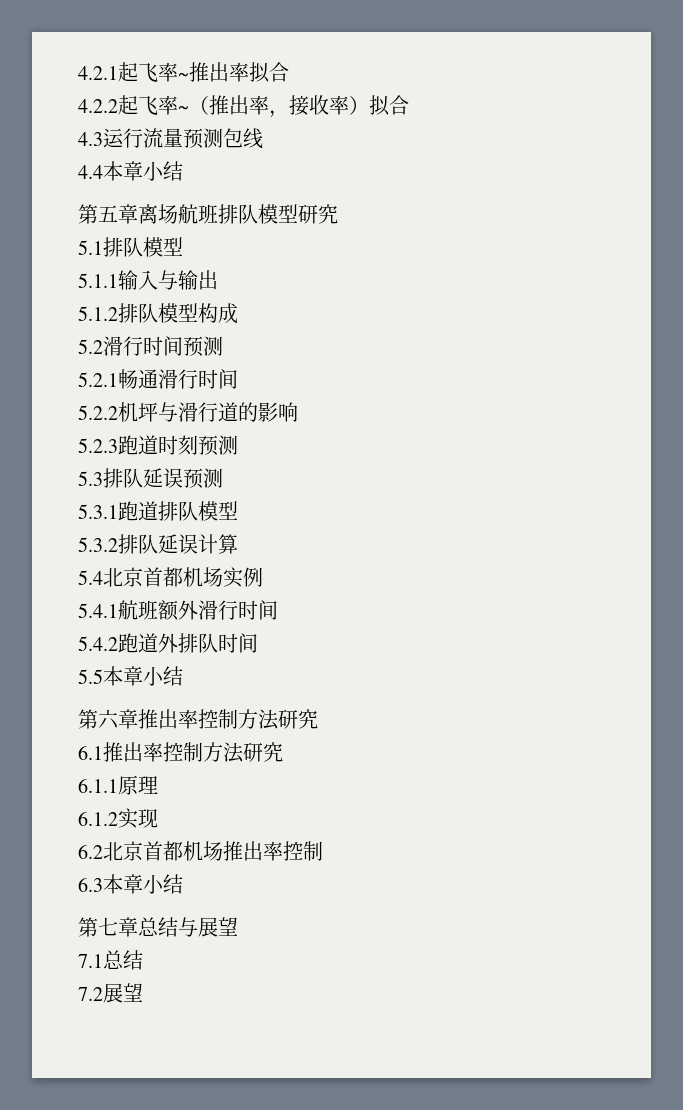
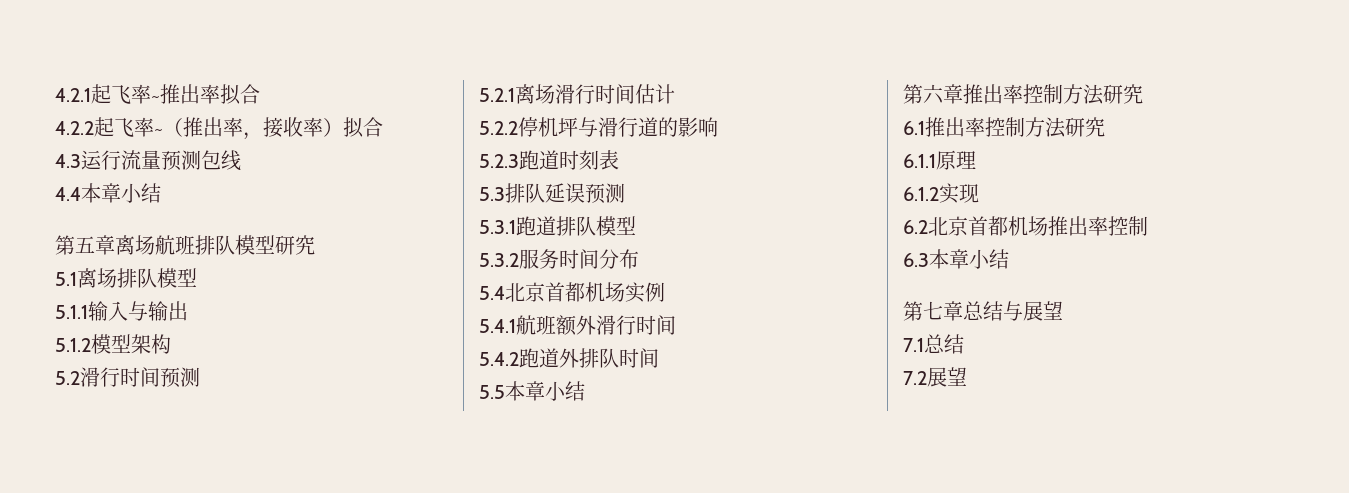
(103, 247) none -> [77,268,117,288] 离场
[118,303,198,323] 排队模型 -> [91,334,151,354] 模型架
[218,303,238,324] 成 -> (171, 344) none
[118,369,238,389] 畅通滑行时间 -> [515,84,675,104] 离场滑行时间估计
(118, 412) none -> [518,117,538,137] 停
[198,435,238,456] 预测 -> [599,150,619,170] 表
[118,534,238,554] 排队延误计算 -> [519,249,639,269] 服务时间分布

